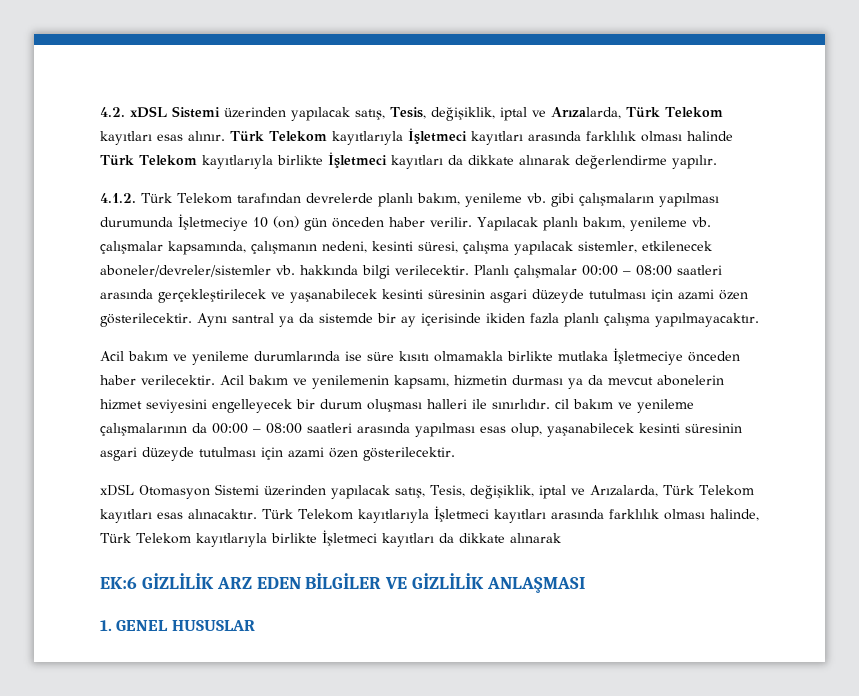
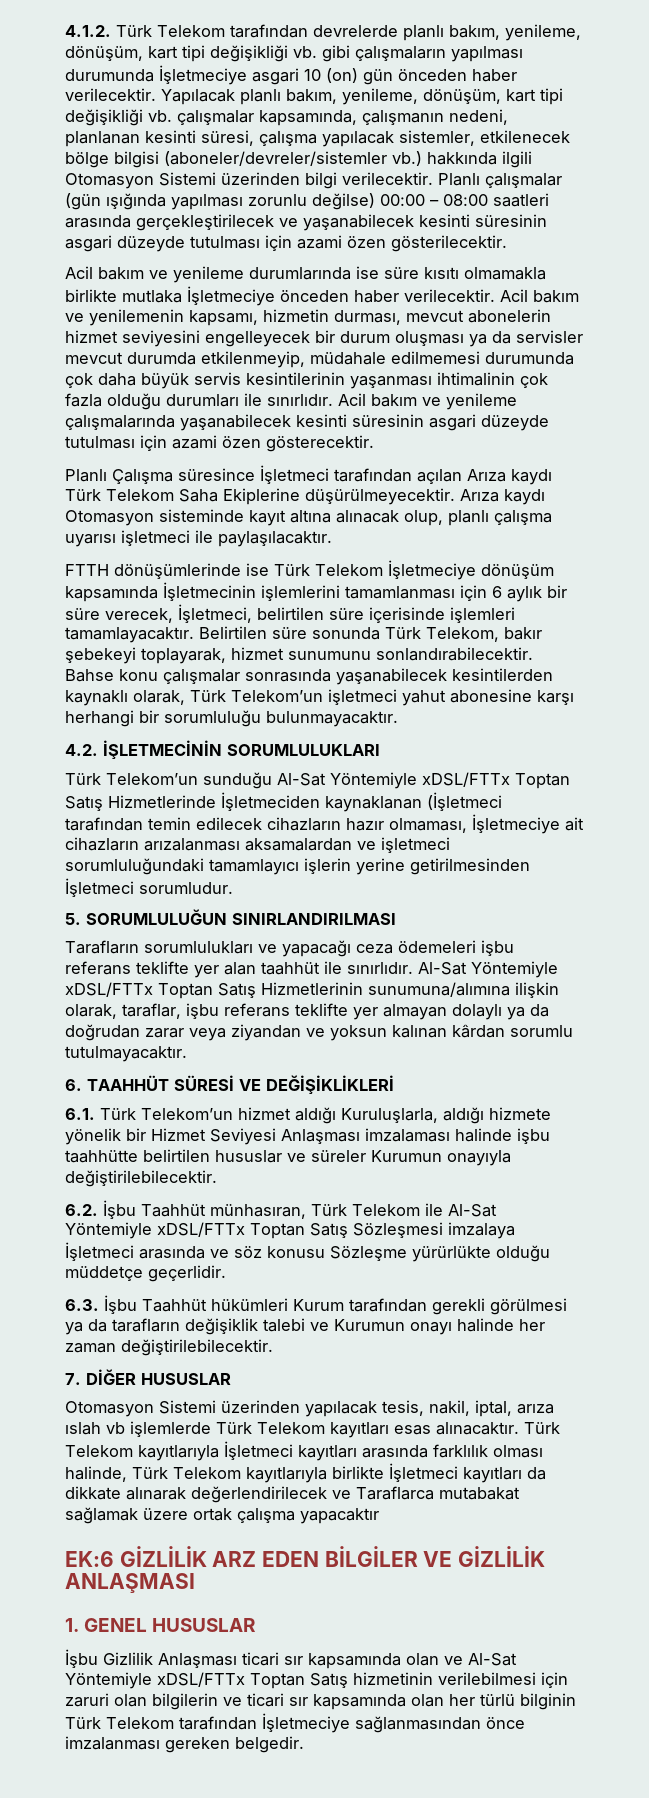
[100,106,723,121] [100,128,733,145] [100,152,717,169] 4.2. xDSL Sistemi üzerinden yapılacak satış, Tesis, değişiklik, iptal ve Arızalarda, Türk Telekom kayıtları esas alınır. Türk Telekom kayıtlarıyla İşletmeci kayıtları arasında farklılık olması halinde Türk Telekom kayıtlarıyla birlikte İşletmeci kayıtları da dikkate alınarak değerlendirme yapılır. // -> (65, 31) none
[464,193,522,207] yenileme -> [505,24,581,41] [65,45,288,62] yenileme, dönüşüm, kart tipi değişikliği
(248, 222) none -> [252,68,299,85] asgari
[430,217,472,227] verilir. -> [65,88,156,101] verilecektir.
[629,217,687,231] yenileme -> [342,88,563,105] [65,109,143,126] yenileme, dönüşüm, kart tipi değişikliği
(367, 247) none -> [65,131,140,147] planlanan
[100,265,577,279] aboneler/devreler/sistemler vb. hakkında bilgi verilecektir. Planlı çalışmalar -> [65,151,532,168] [65,172,562,189] [65,193,375,210] bölge bilgisi (aboneler/devreler/sistemler vb.) hakkında ilgili Otomasyon Sistemi üzerinden bilgi verilecektir. Planlı çalışmalar (gün ışığında yapılması zorunlu değilse)
[197,313,759,327] Aynı santral ya da sistemde bir ay içerisinde ikiden fazla planlı çalışma yapılmayacaktır. -> (507, 243) none
[512,375,603,389] durması ya da -> [334,310,401,325] durması,
[427,399,694,413] [100,423,742,437] [100,447,455,461] [100,484,658,499] halleri ile sınırlıdır. cil bakım ve yenileme çalışmalarının da 00:00 – 08:00 saatleri arasında yapılması esas olup, yaşanabilecek kesinti süresinin asgari düzeyde tutulması için azami özen gösterilecektir. // xDSL Otomasyon Sistemi üzerinden yapılacak satış, Tesis, değişiklik, iptal ve Arızalarda, -> [469,330,583,347] [65,351,574,368] [65,372,548,389] [65,393,517,410] [65,414,549,431] [65,435,374,452] [65,465,552,485] [65,488,545,505] [65,509,552,526] [65,530,332,547] [65,560,554,580] [65,582,567,602] [65,604,515,623] [65,626,542,643] [65,647,533,664] [65,668,553,685] [65,689,574,706] [65,710,398,727] [65,740,380,759] [65,772,570,789] [65,792,502,812] [65,814,584,834] [65,837,450,853] [65,858,530,875] [65,878,233,897] [65,909,396,925] [65,940,514,957] [65,961,558,978] [65,982,559,999] [65,1003,549,1020] [65,1024,573,1041] [65,1046,187,1062] [65,1075,394,1094] [65,1107,551,1124] [65,1128,550,1145] [65,1149,511,1166] [65,1170,217,1187] [65,1200,497,1219] [65,1222,515,1239] [65,1242,550,1262] [65,1265,226,1282] [65,1295,567,1315] [65,1318,545,1335] [65,1339,273,1356] [65,1369,231,1385] [65,1400,554,1417] [65,1421,211,1437] ya da servisler mevcut durumda etkilenmeyip, müdahale edilmemesi durumunda çok daha büyük servis kesintilerinin yaşanması ihtimalinin çok fazla olduğu durumları ile sınırlıdır. Acil bakım ve yenileme çalışmalarında yaşanabilecek kesinti süresinin asgari düzeyde tutulması için azami özen gösterecektir. // Planlı Çalışma süresince İşletmeci tarafından açılan Arıza kaydı Türk Telekom Saha Ekiplerine düşürülmeyecektir. Arıza kaydı Otomasyon sisteminde kayıt altına alınacak olup, planlı çalışma uyarısı işletmeci ile paylaşılacaktır. // FTTH dönüşümlerinde ise Türk Telekom İşletmeciye dönüşüm kapsamında İşletmecinin işlemlerini tamamlanması için 6 aylık bir süre verecek, İşletmeci, belirtilen süre içerisinde işlemleri tamamlayacaktır. Belirtilen süre sonunda Türk Telekom, bakır şebekeyi toplayarak, hizmet sunumunu sonlandırabilecektir. Bahse konu çalışmalar sonrasında yaşanabilecek kesintilerden kaynaklı olarak, Türk Telekom’un işletmeci yahut abonesine karşı herhangi bir sorumluluğu bulunmayacaktır. // 4.2. İŞLETMECİNİN SORUMLULUKLARI // Türk Telekom’un sunduğu Al-Sat Yöntemiyle xDSL/FTTx Toptan Satış Hizmetlerinde İşletmeciden kaynaklanan (İşletmeci tarafından temin edilecek cihazların hazır olmaması, İşletmeciye ait cihazların arızalanması aksamalardan ve işletmeci sorumluluğundaki tamamlayıcı işlerin yerine getirilmesinden İşletmeci sorumludur. // 5. SORUMLULUĞUN SINIRLANDIRILMASI // Tarafların sorumlulukları ve yapacağı ceza ödemeleri işbu referans teklifte yer alan taahhüt ile sınırlıdır. Al-Sat Yöntemiyle xDSL/FTTx Toptan Satış Hizmetlerinin sunumuna/alımına ilişkin olarak, taraflar, işbu referans teklifte yer almayan dolaylı ya da doğrudan zarar veya ziyandan ve yoksun kalınan kârdan sorumlu tutulmayacaktır. // 6. TAAHHÜT SÜRESİ VE DEĞİŞİKLİKLERİ // 6.1. Türk Telekom’un hizmet aldığı Kuruluşlarla, aldığı hizmete yönelik bir Hizmet Seviyesi Anlaşması imzalaması halinde işbu taahhütte belirtilen hususlar ve süreler Kurumun onayıyla değiştirilebilecektir. // 6.2. İşbu Taahhüt münhasıran, Türk Telekom ile Al-Sat Yöntemiyle xDSL/FTTx Toptan Satış Sözleşmesi imzalaya İşletmeci arasında ve söz konusu Sözleşme yürürlükte olduğu müddetçe geçerlidir. // 6.3. İşbu Taahhüt hükümleri Kurum tarafından gerekli görülmesi ya da tarafların değişiklik talebi ve Kurumun onayı halinde her zaman değiştirilebilecektir. // 7. DİĞER HUSUSLAR // Otomasyon Sistemi üzerinden yapılacak tesis, nakil, iptal, arıza ıslah vb işlemlerde
(561, 538) none -> [191,1486,520,1503] [65,1507,379,1524] değerlendirilecek ve Taraflarca mutabakat sağlamak üzere ortak çalışma yapacaktır
(255, 625) none -> [65,1649,517,1669] [65,1672,568,1689] [65,1693,576,1710] [65,1713,525,1733] [65,1736,304,1753] // İşbu Gizlilik Anlaşması ticari sır kapsamında olan ve Al-Sat Yöntemiyle xDSL/FTTx Toptan Satış hizmetinin verilebilmesi için zaruri olan bilgilerin ve ticari sır kapsamında olan her türlü bilginin Türk Telekom tarafından İşletmeciye sağlanmasından önce imzalanması gereken belgedir.

